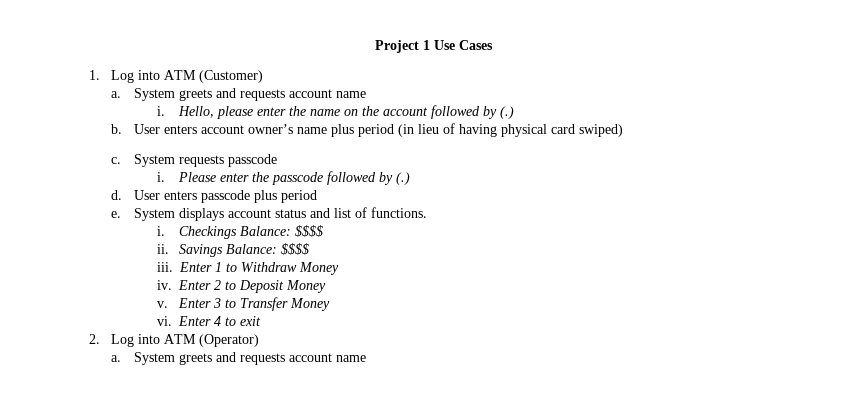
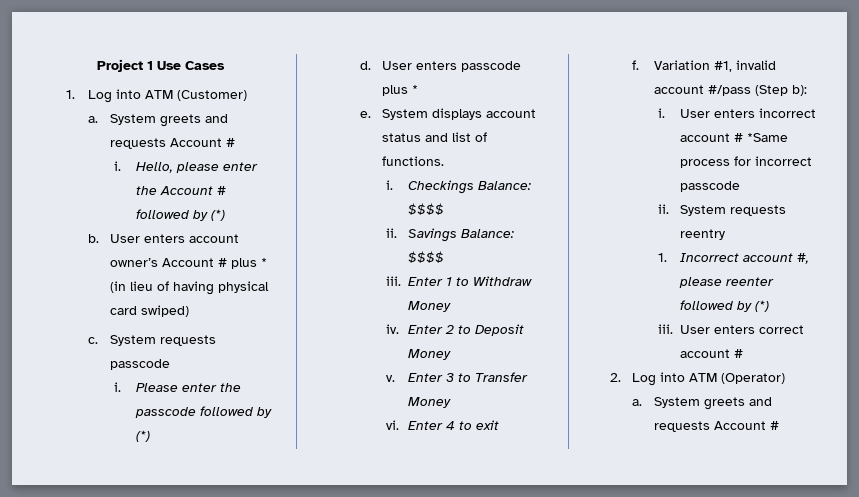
[289,89,367,98] account name -> [170,138,236,147] Account #
[310,105,515,119] name on the account followed by (.) -> [159,186,226,195] [135,209,225,221] Account # followed by (*)
[297,124,395,137] name plus period -> [162,258,268,269] Account # plus *
[396,172,411,185] (.) -> [135,430,150,442] (*)
[281,190,318,203] period -> [412,85,419,94] *
(262, 321) none -> [632,60,777,72] [654,85,808,96] [657,108,816,118] [679,133,788,142] [679,156,812,168] [679,181,740,192] [657,204,786,216] [679,229,725,240] [657,253,809,264] [678,277,774,288] [679,300,769,312] [657,324,804,334] [679,349,743,358] // f. Variation #1, invalid account #/pass (Step b): // i. User enters incorrect account # *Same process for incorrect passcode // ii. System requests reentry // 1. Incorrect account #, please reenter followed by (*) // iii. User enters correct account #
[289,353,367,362] account name -> [714,421,780,430] Account #

